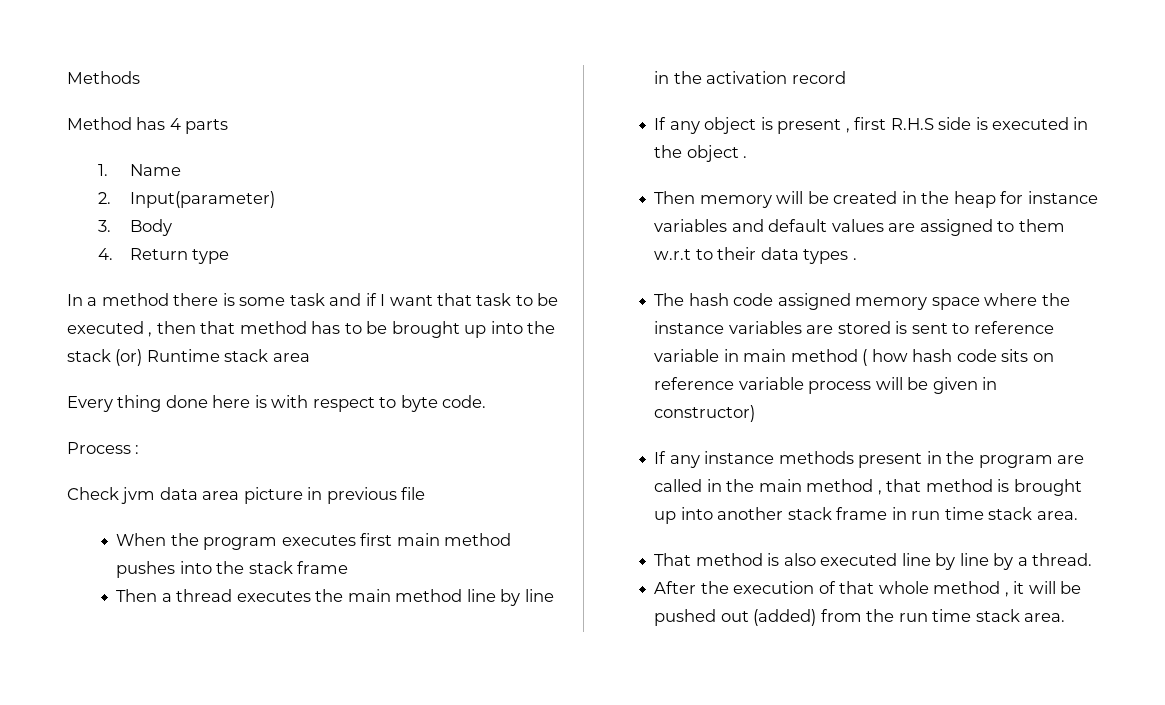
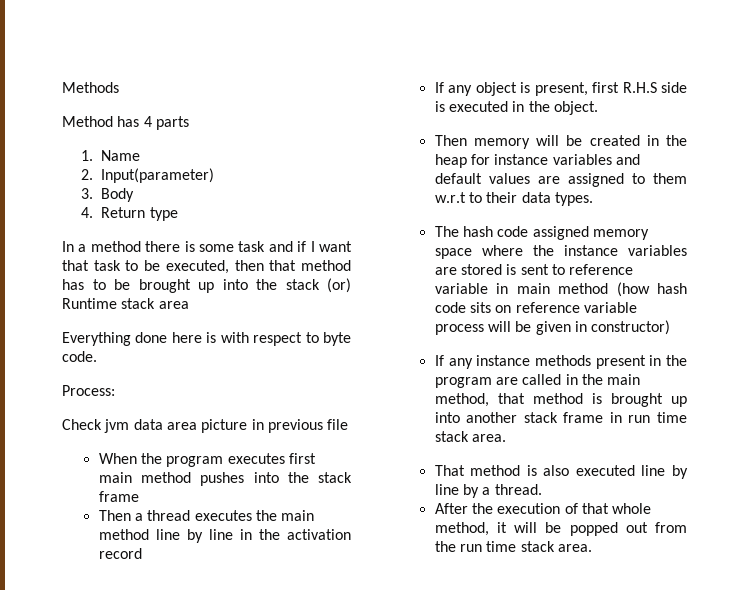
[67,321,153,337] executed , -> [165,260,229,274] executed,
[67,395,162,412] Every thing -> [62,332,131,346] Everything
[67,442,140,454] Process : -> [62,385,115,396] Process:
[777,119,850,134] present , -> [534,82,588,96] present,
[686,145,748,162] object . -> [554,101,599,115] object.
[803,249,857,264] types . -> [555,192,594,206] types.
[862,349,908,366] ( how -> [616,282,650,297] (how
[806,479,882,495] method , -> [434,393,489,407] method,
[933,581,1009,597] method , -> [434,522,489,536] method,
[654,609,817,626] pushed out (added) -> [569,522,648,536] popped out

